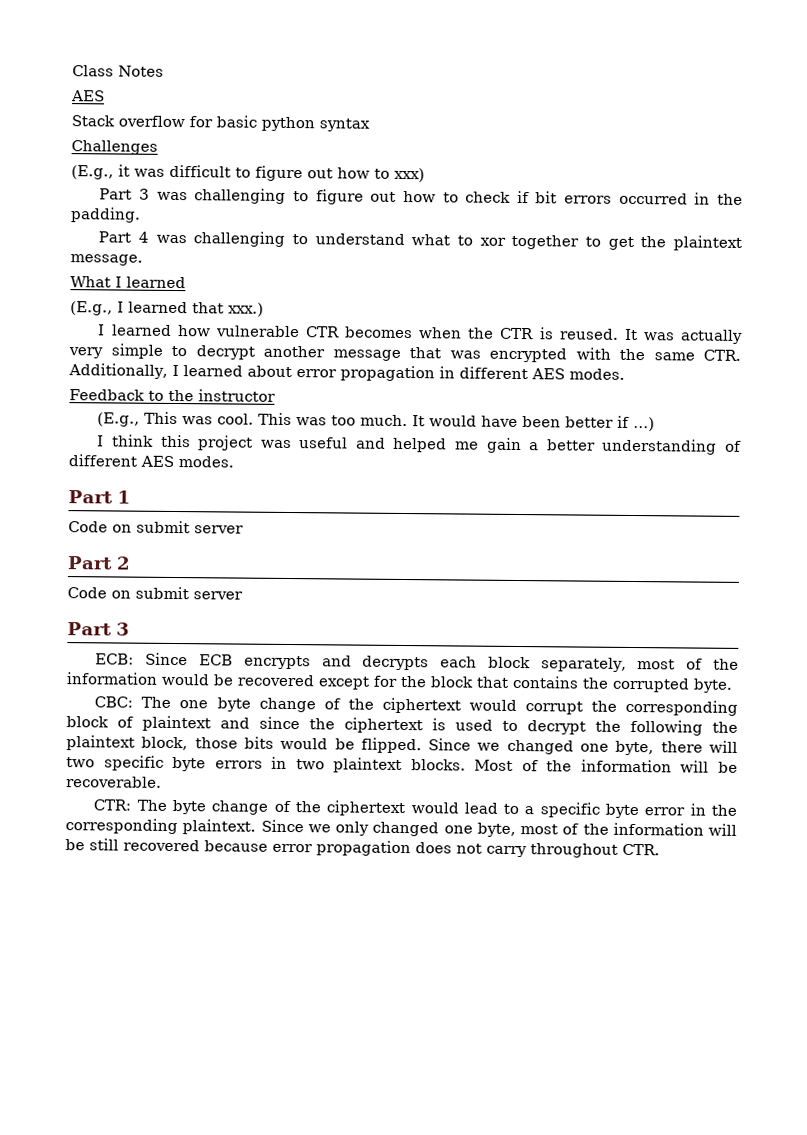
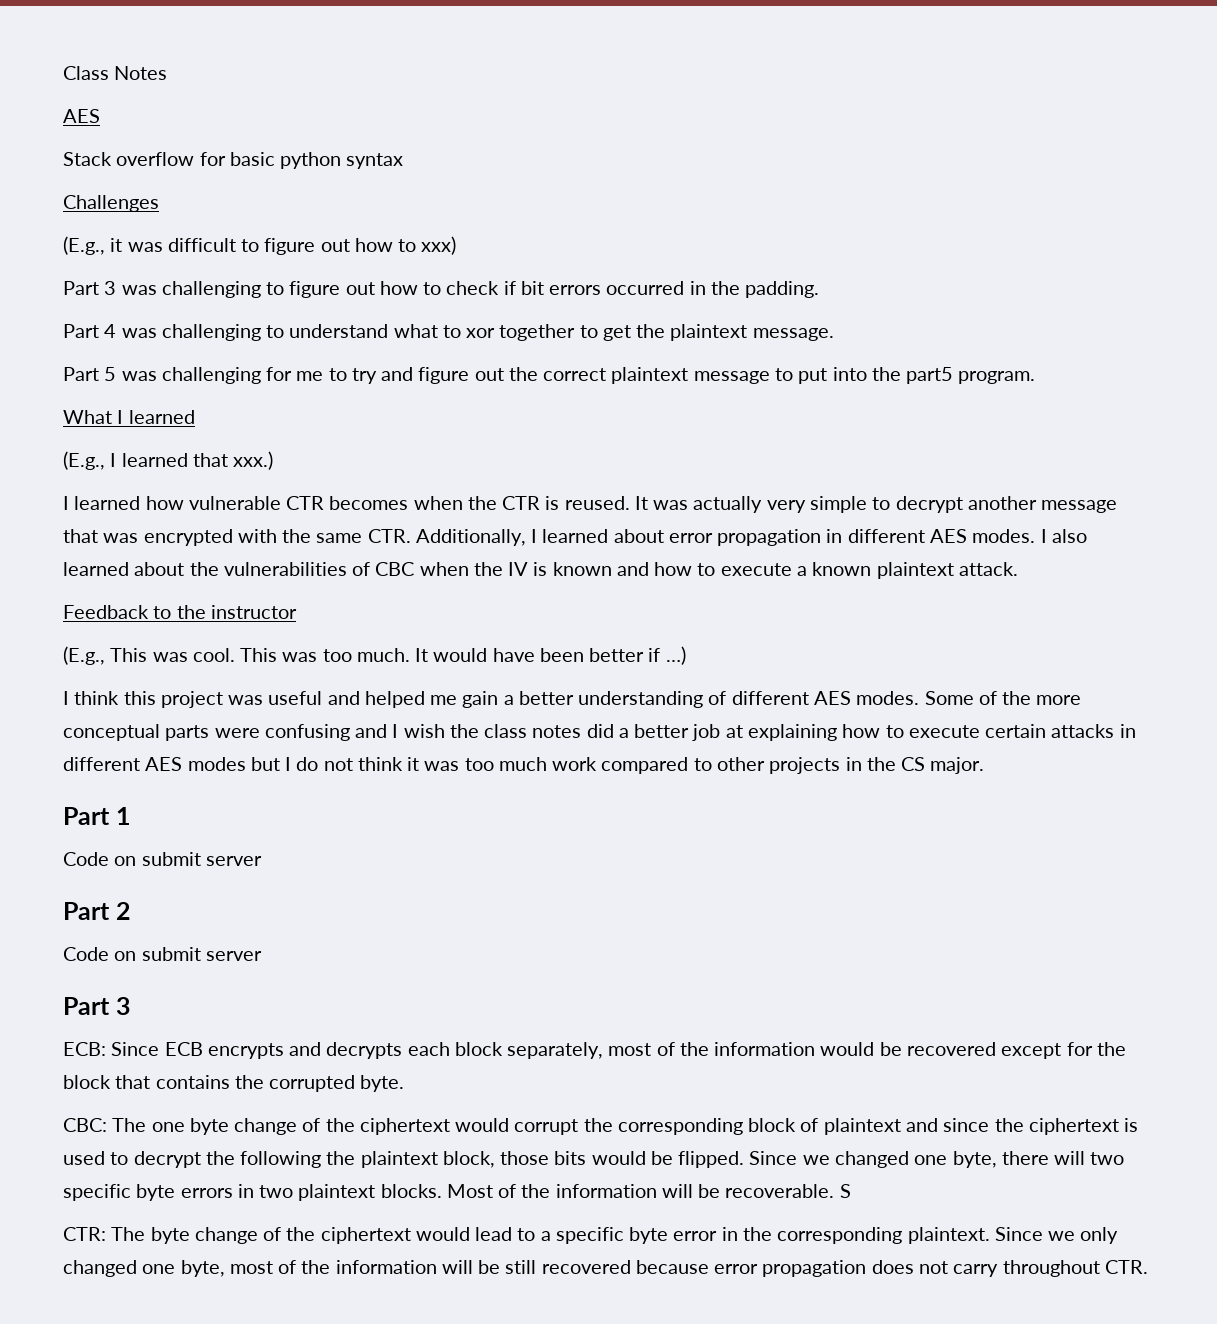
(143, 260) none -> [63,367,1036,384] // Part 5 was challenging for me to try and figure out the correct plaintext message to put into the part5 program.
(625, 374) none -> [1040,529,1087,543] [63,562,1018,579] I also learned about the vulnerabilities of CBC when the IV is known and how to execute a known plaintext attack.
(234, 462) none -> [924,691,1082,705] [63,724,1136,741] [63,757,985,774] Some of the more conceptual parts were confusing and I wish the class notes did a better job at explaining how to execute certain attacks in different AES modes but I do not think it was too much work compared to other projects in the CS major.
(162, 782) none -> [839,1184,851,1198] S

